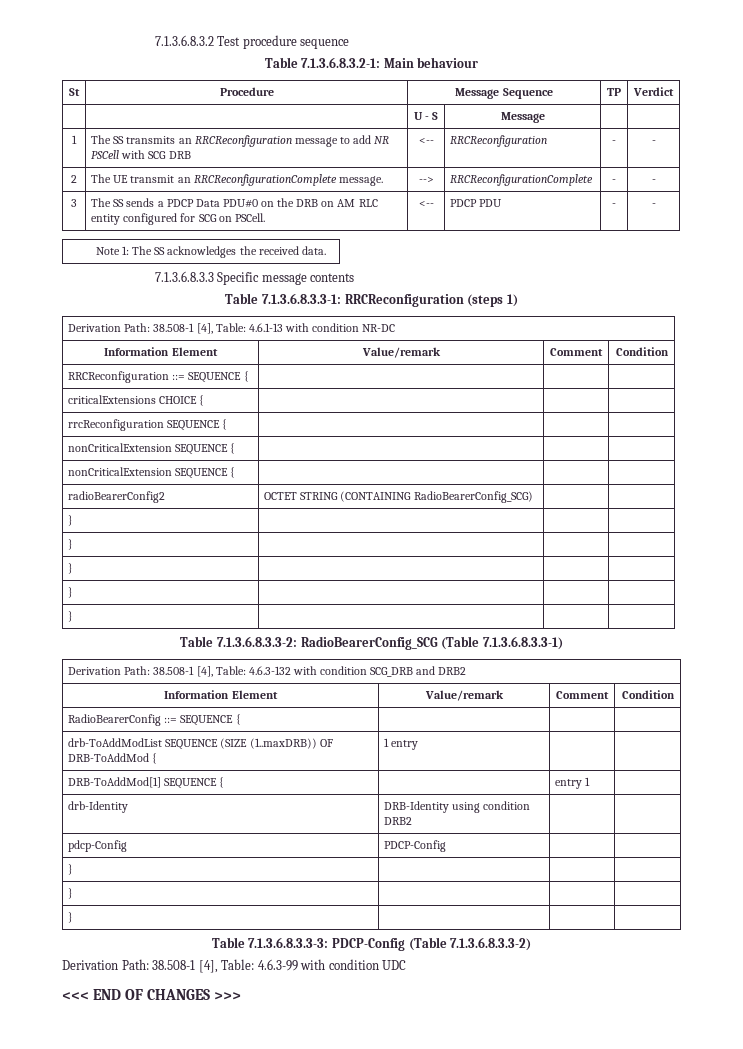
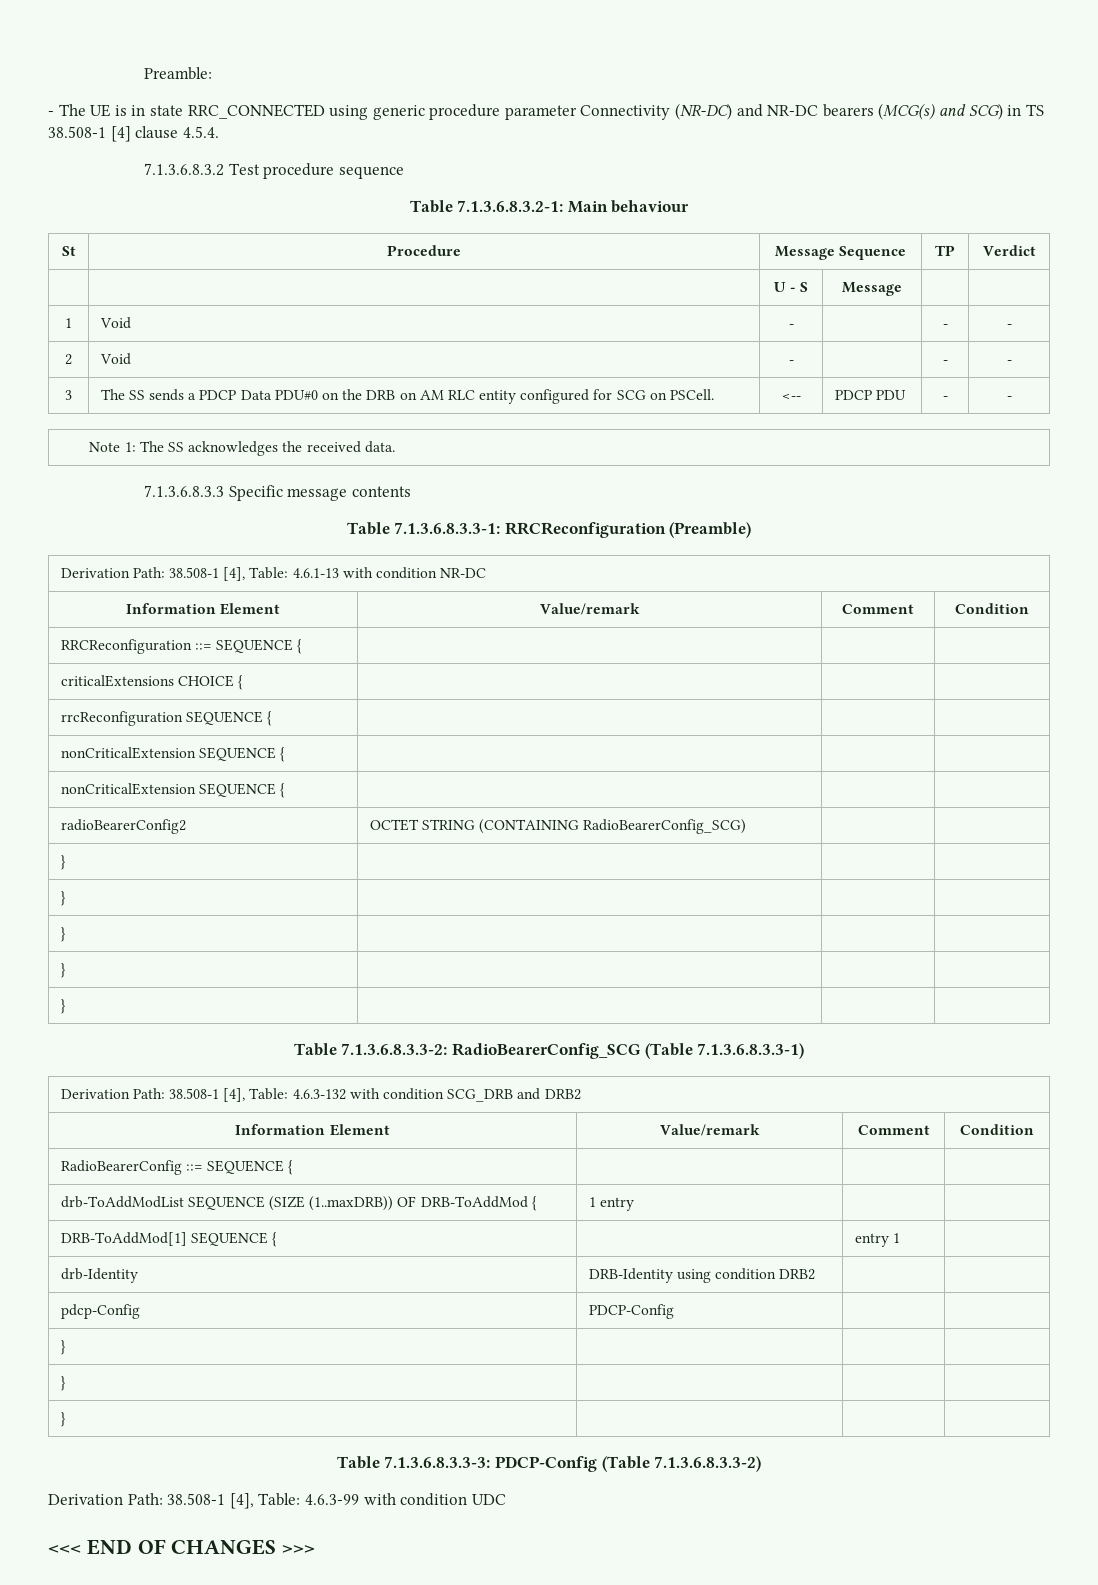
(154, 40) none -> [143,67,212,80] [48,103,1044,120] [48,126,219,142] Preamble: // - The UE is in state RRC_CONNECTED using generic procedure parameter Connectivity (NR-DC) and NR-DC bearers (MCG(s) and SCG) in TS 38.508-1 [4] clause 4.5.4. //
[91,135,390,147] [91,150,191,159] [418,138,434,144] [450,135,548,147] [612,140,616,144] [651,140,656,144] [71,175,77,183] [91,174,383,186] [418,177,434,183] [450,174,594,186] The SS transmits an RRCReconfiguration message to add NR PSCell with SCG DRB | <-- | RRCReconfiguration | - | - // 2 | The UE transmit an RRCReconfigurationComplete message. | --> | RRCReconfigurationComplete -> [99,317,131,329] [788,324,794,328] [942,324,948,328] [1006,324,1012,328] [65,354,72,365] [99,353,131,365] [788,360,794,364] Void | - | | - | - // 2 | Void | - |
[467,294,518,307] (steps 1) -> [669,522,752,538] (Preamble)

